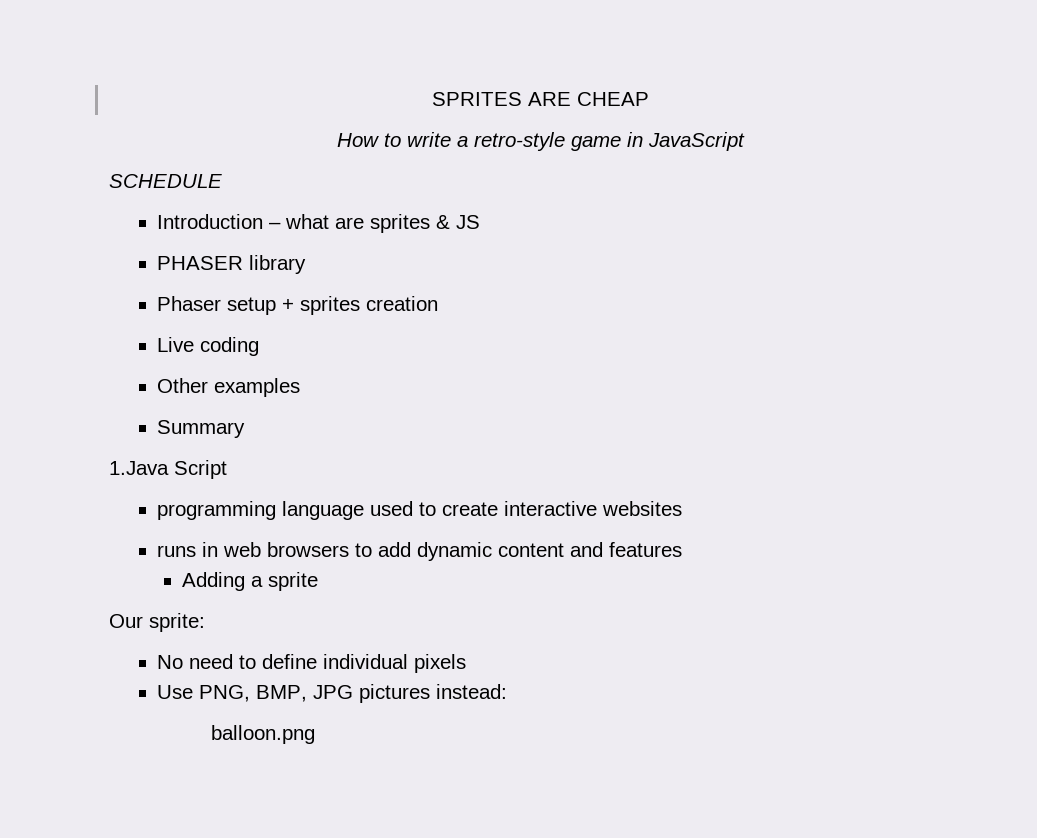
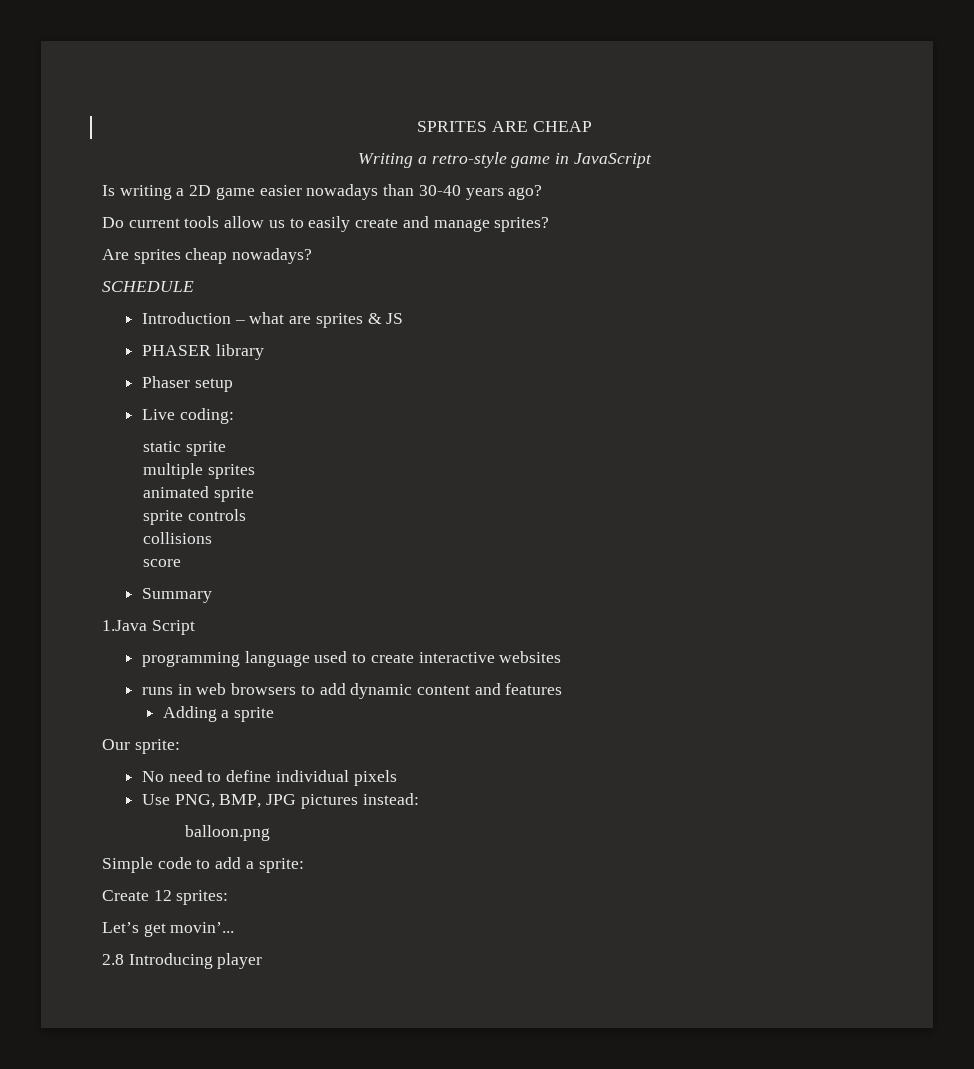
[337,132,451,147] How to write -> [358,153,414,168] Writing
(745, 141) none -> [102,184,543,200] [102,216,550,232] [102,248,313,264] // Is writing a 2D game easier nowadays than 30-40 years ago? // Do current tools allow us to easily create and manage sprites? // Are sprites cheap nowadays?
[282,296,439,315] [157,337,260,356] [157,378,301,397] + sprites creation // Live coding // Other examples -> [141,408,234,424] [143,441,227,456] [143,463,256,479] [143,486,255,502] [143,509,247,525] [143,532,213,544] [143,559,182,567] // Live coding: // static sprite // multiple sprites // animated sprite // sprite controls // collisions // score
(315, 734) none -> [102,857,304,873] [102,890,229,905] [102,922,235,937] [102,953,263,969] // Simple code to add a sprite: // Create 12 sprites: // Let’s get movin’... // 2.8 Introducing player

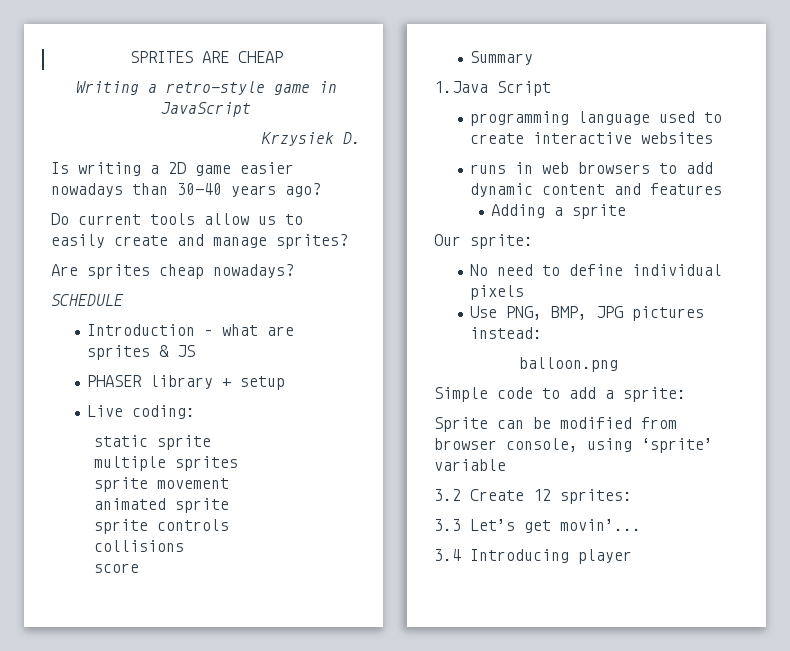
(652, 160) none -> [261,132,361,146] // Krzysiek D.
[141,376,190,388] // Phaser -> [221,378,231,387] +
(256, 471) none -> [93,477,229,492] // sprite movement
(304, 865) none -> [434,417,677,432] [434,438,713,453] [434,459,506,471] [434,489,461,501] Sprite can be modified from browser console, using ‘sprite’ variable // 3.2
(229, 897) none -> [434,519,461,531] 3.3
[102,954,124,965] 2.8 -> [434,549,461,561] 3.4

